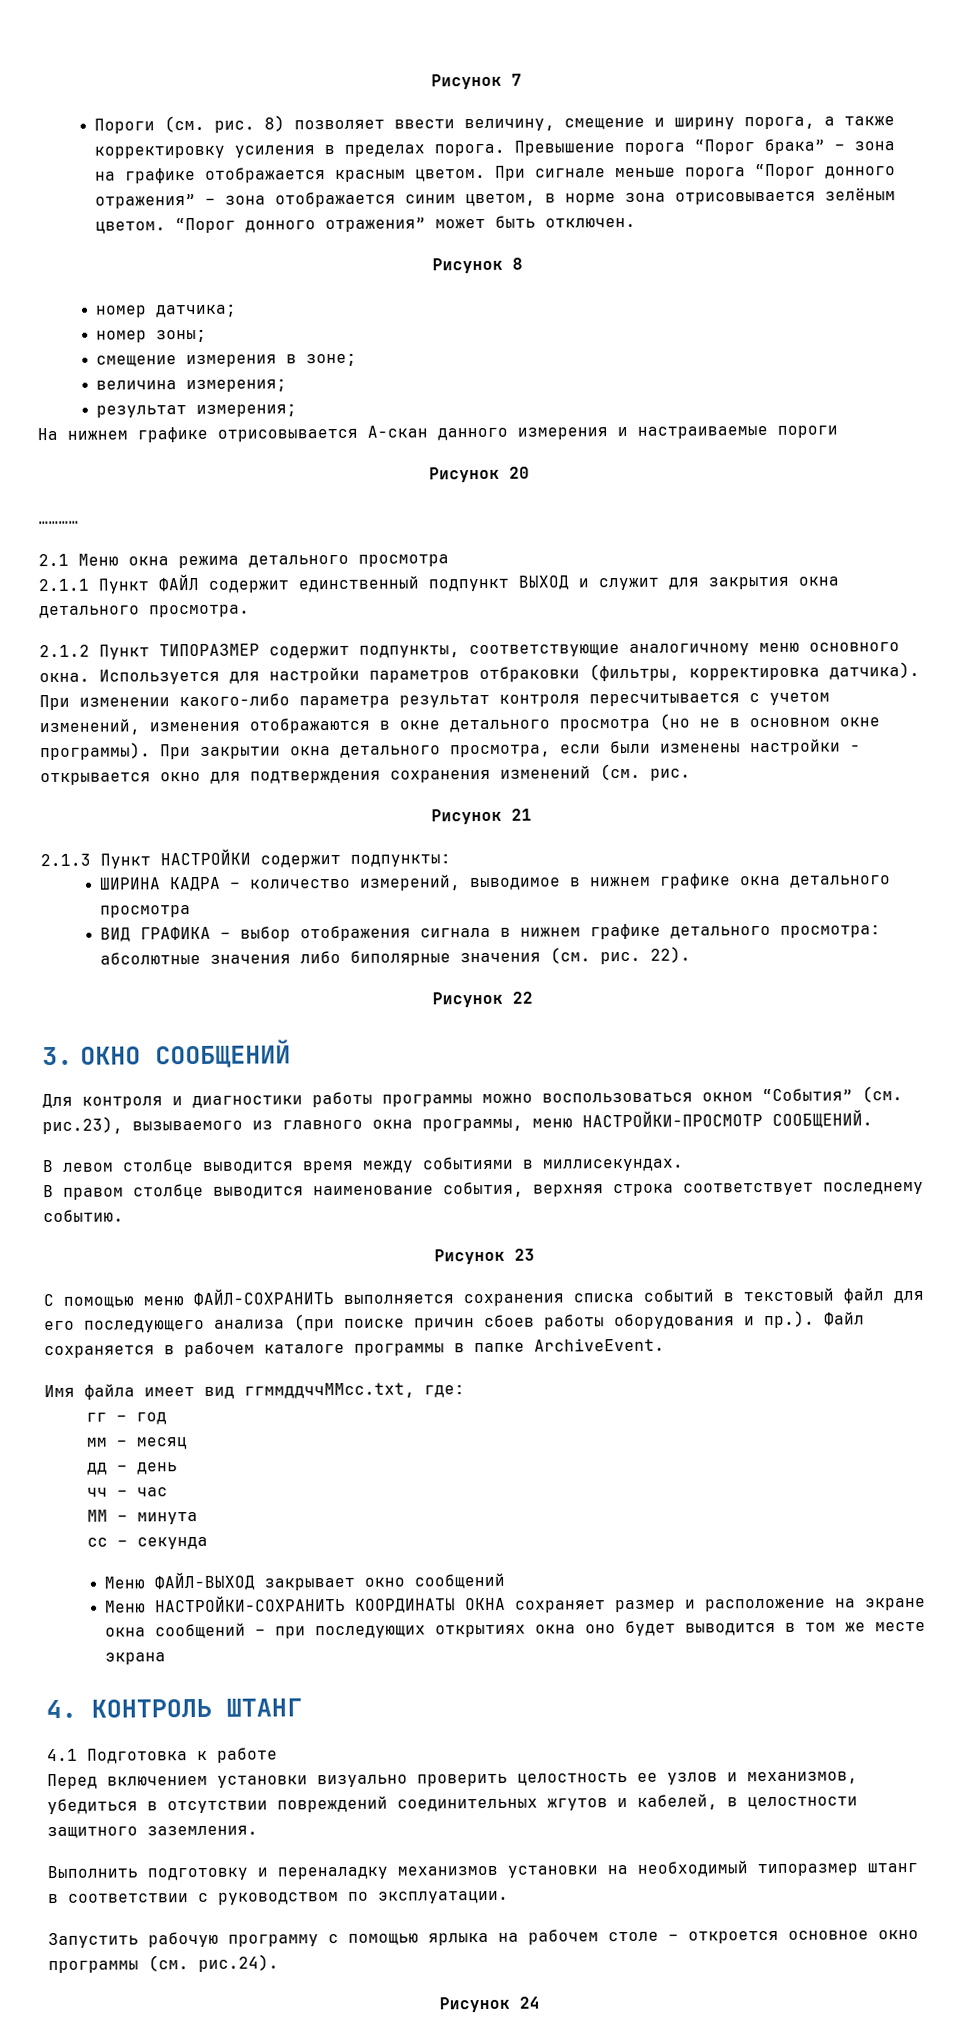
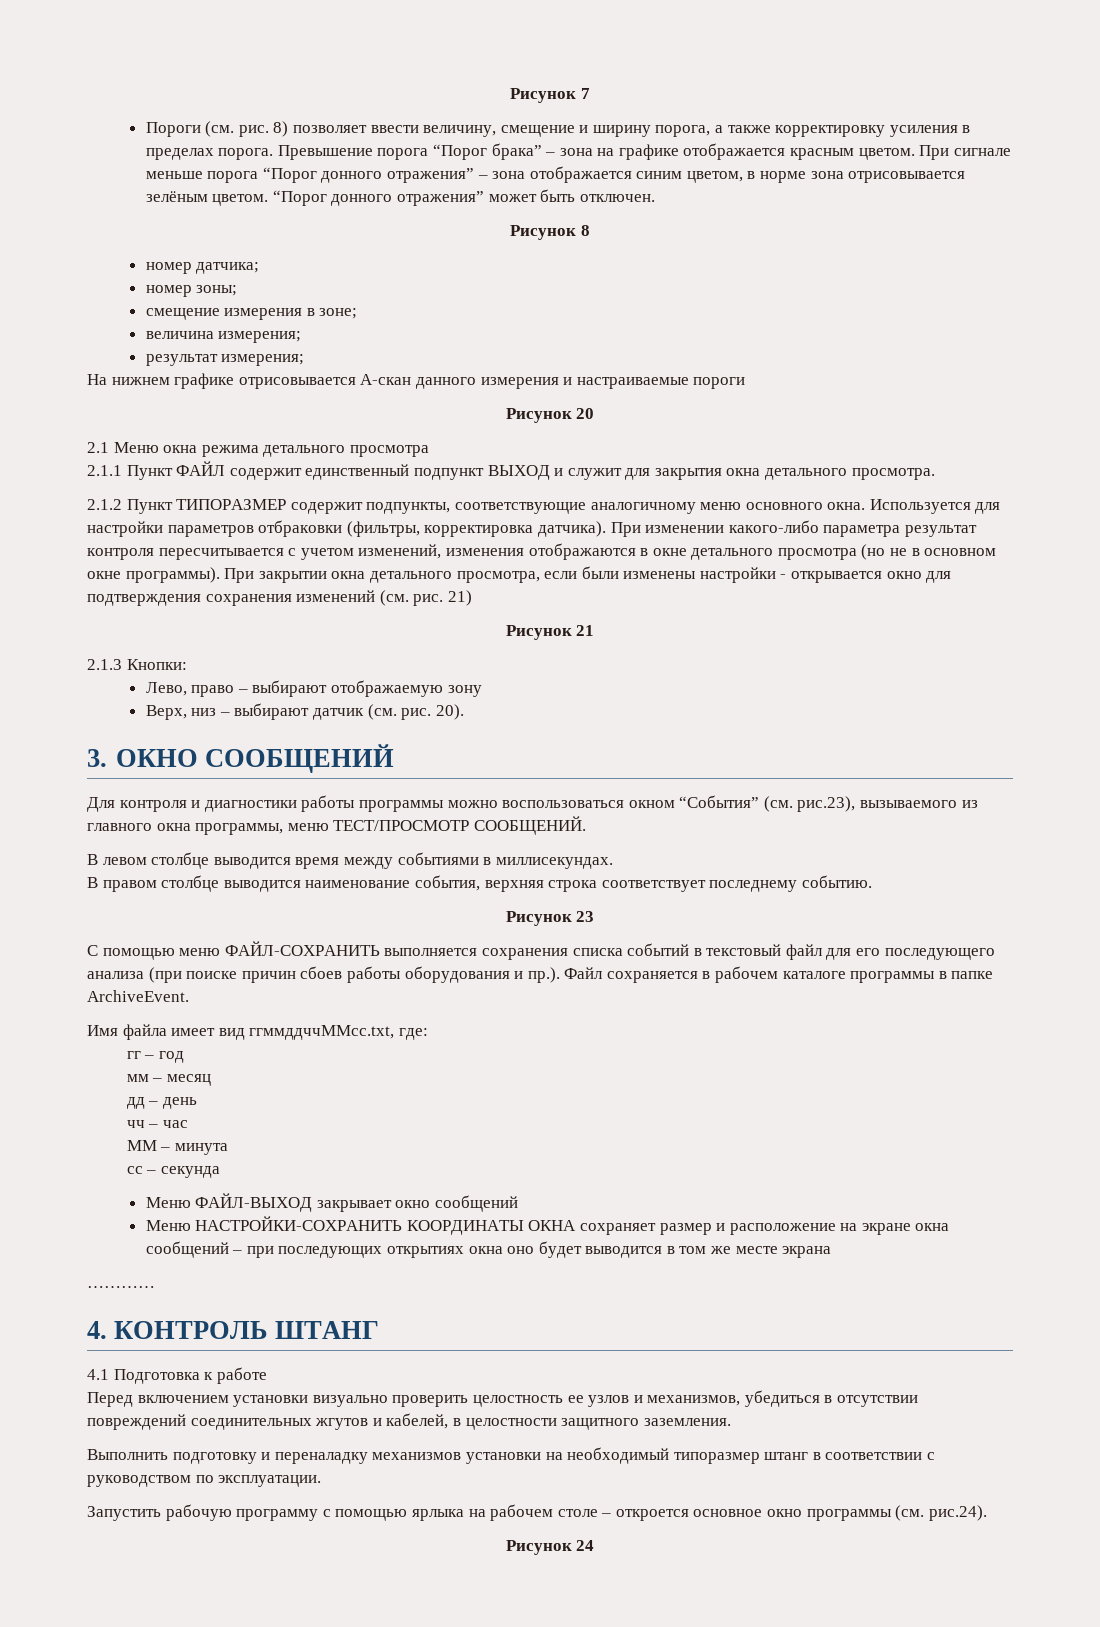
[38,520,79,525] // ………… -> (595, 413) none
(691, 774) none -> [447,590,472,606] 21)
[100,848,451,869] [99,873,892,892] [100,905,192,918] [100,923,882,942] [100,946,692,966] [432,991,533,1008] Пункт НАСТРОЙКИ содержит подпункты: // ШИРИНА КАДРА – количество измерений, выводимое в нижнем графике окна детального просмотра // ВИД ГРАФИКА – выбор отображения сигнала в нижнем графике детального просмотра: абсолютные значения либо биполярные значения (см. рис. 22). // Рисунок 22 -> [126,659,187,670] [145,680,482,697] [145,703,464,720] Кнопки: // Лево, право – выбирают отображаемую зону // Верх, низ – выбирают датчик (см. рис. 20).
[582,1110,763,1128] НАСТРОЙКИ-ПРОСМОТР -> [333,820,470,831] ТЕСТ/ПРОСМОТР
(167, 1658) none -> [87,1286,155,1288] // …………

